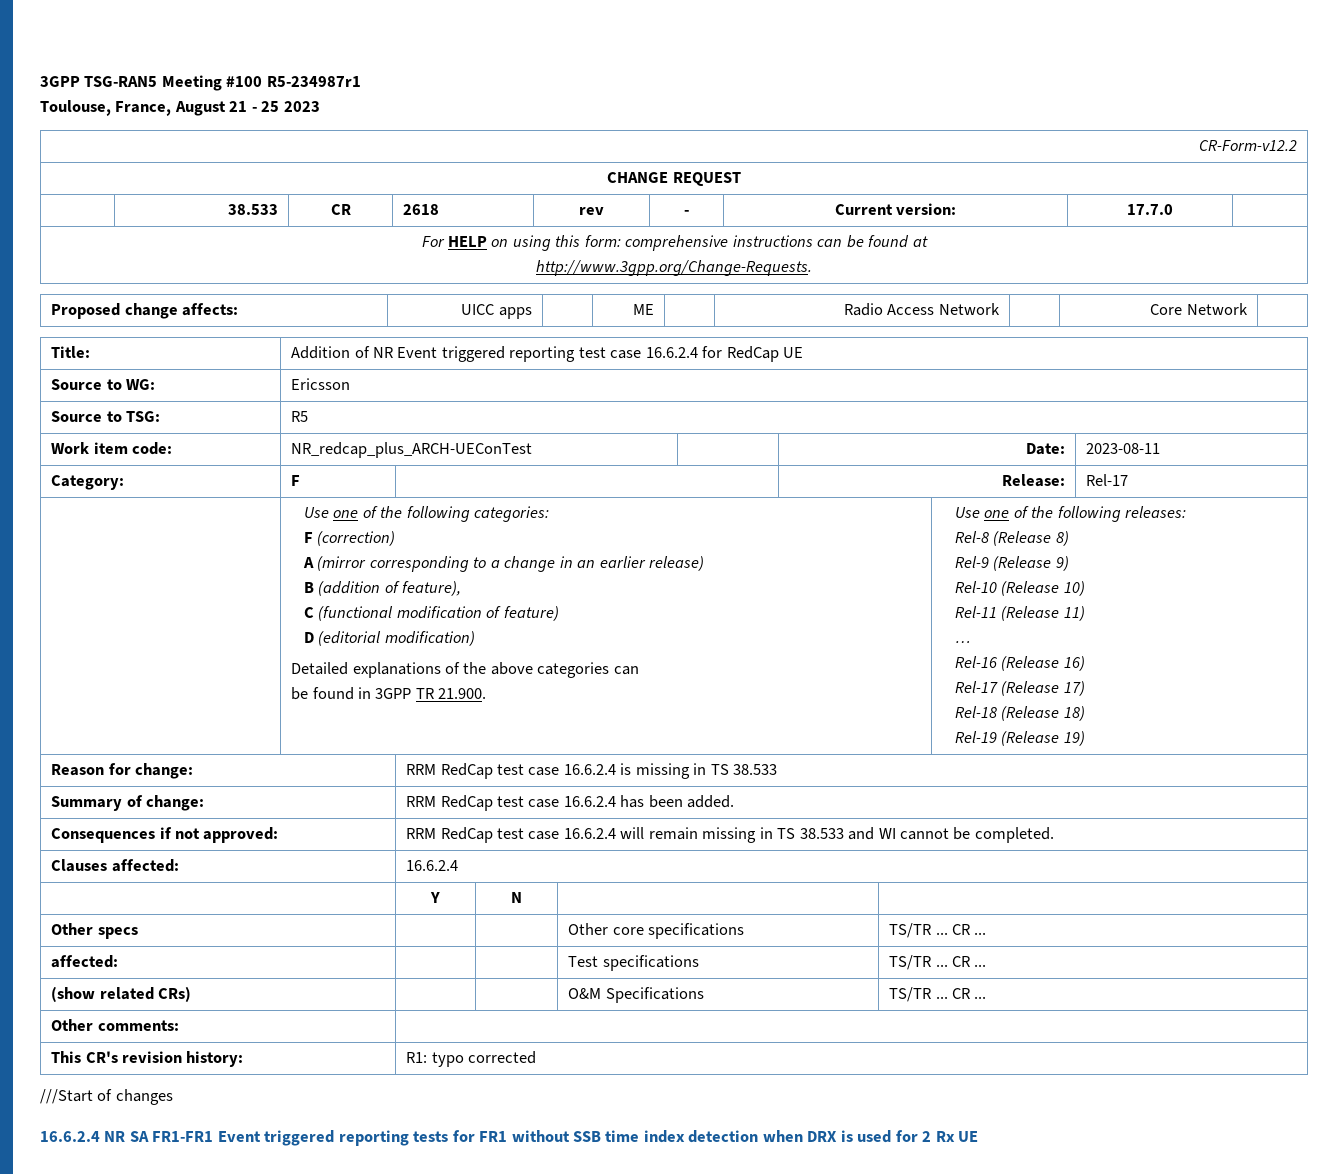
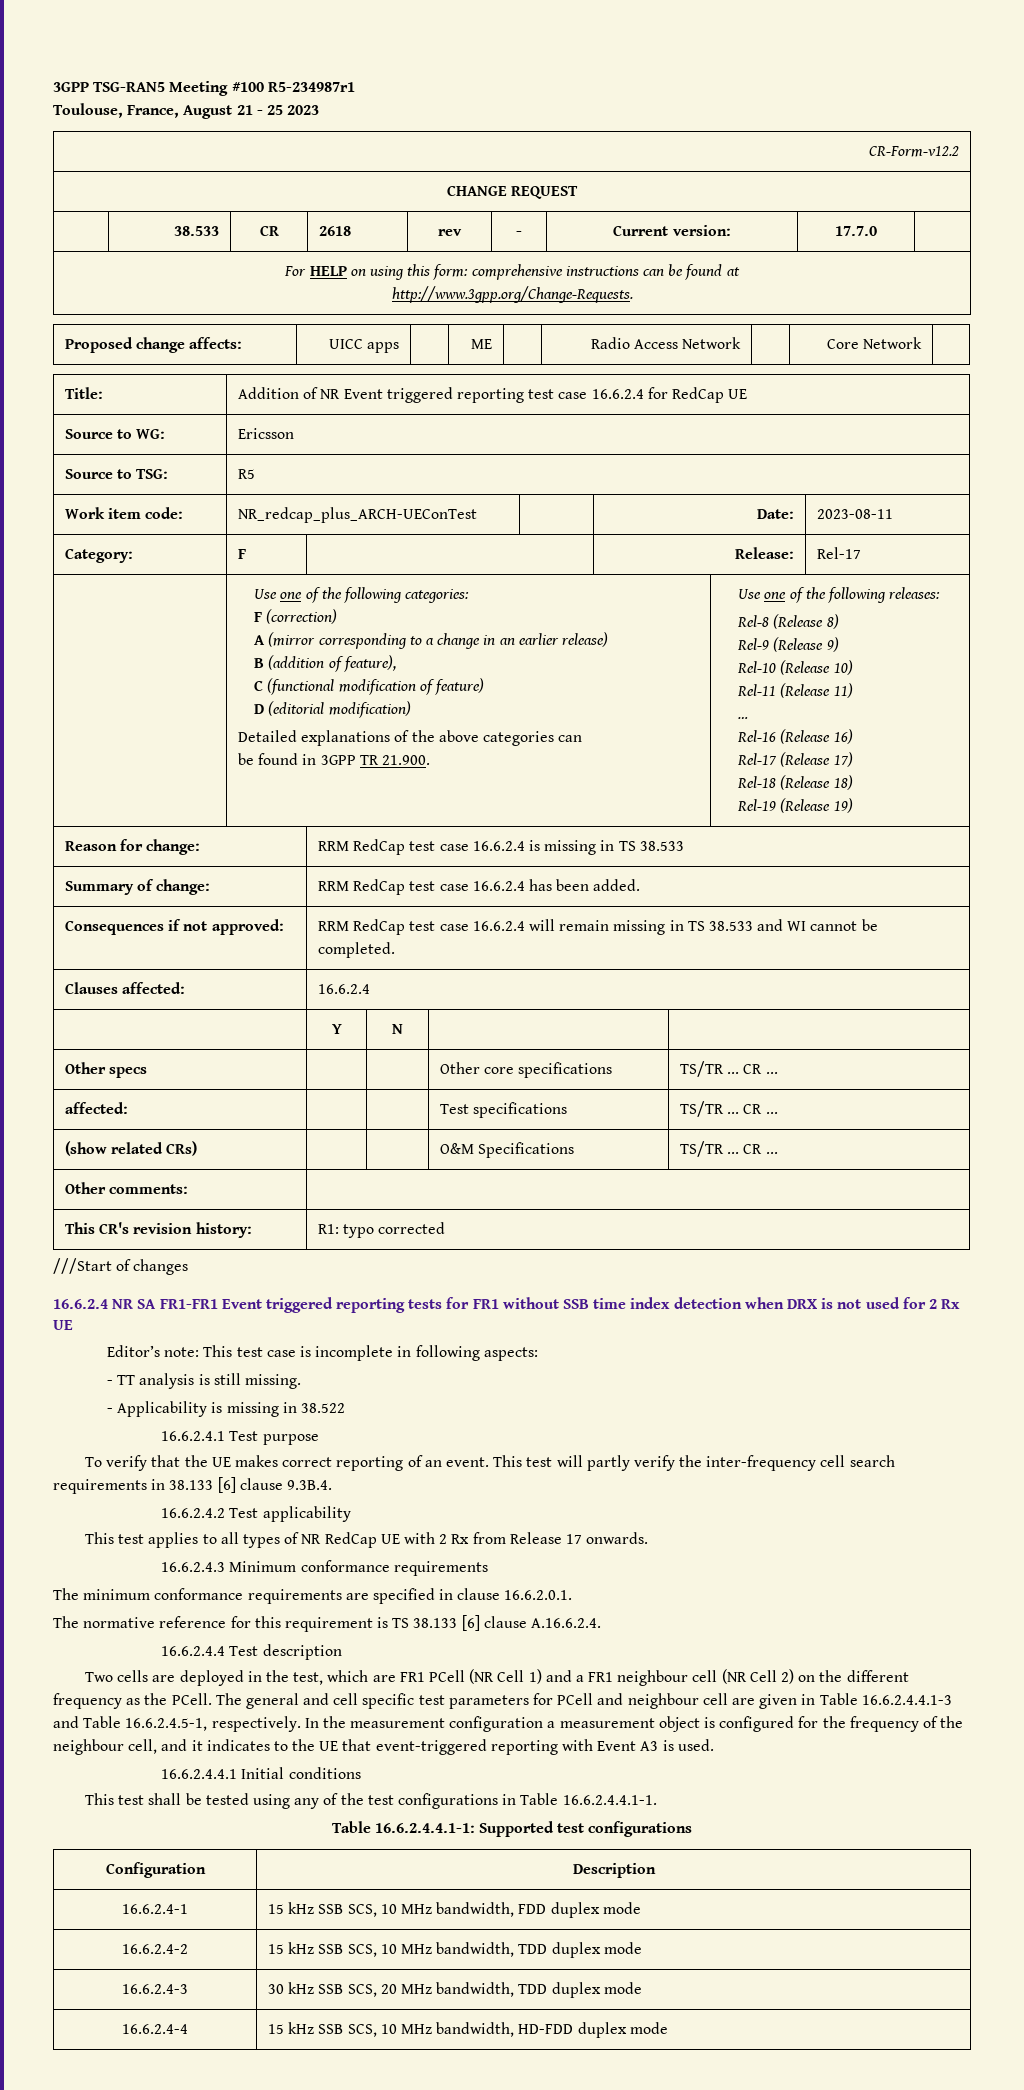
(853, 1136) none -> [837,1299,862,1309] not
(979, 1136) none -> [107,1345,538,1361] [107,1373,302,1389] [107,1401,346,1417] [161,1431,319,1445] [85,1455,895,1471] [53,1477,332,1494] [161,1506,351,1522] [85,1532,649,1548] [161,1560,488,1576] [53,1588,573,1604] [53,1615,602,1632] [161,1644,342,1660] [85,1669,909,1686] [53,1693,952,1709] [53,1716,964,1732] [53,1739,714,1755] [161,1767,361,1779] [85,1793,657,1809] [331,1821,693,1837] [105,1862,206,1878] [572,1863,656,1878] [122,1904,188,1914] [268,1902,641,1918] [122,1944,188,1954] [268,1942,642,1958] [122,1984,188,1994] [268,1982,642,1998] [122,2024,188,2034] [268,2022,668,2038] // Editor’s note: This test case is incomplete in following aspects: // - TT analysis is still missing. // - Applicability is missing in 38.522 // 16.6.2.4.1 Test purpose // To verify that the UE makes correct reporting of an event. This test will partly verify the inter-frequency cell search requirements in 38.133 [6] clause 9.3B.4. // 16.6.2.4.2 Test applicability // This test applies to all types of NR RedCap UE with 2 Rx from Release 17 onwards. // 16.6.2.4.3 Minimum conformance requirements // The minimum conformance requirements are specified in clause 16.6.2.0.1. // The normative reference for this requirement is TS 38.133 [6] clause A.16.6.2.4. // 16.6.2.4.4 Test description // Two cells are deployed in the test, which are FR1 PCell (NR Cell 1) and a FR1 neighbour cell (NR Cell 2) on the different frequency as the PCell. The general and cell specific test parameters for PCell and neighbour cell are given in Table 16.6.2.4.4.1-3 and Table 16.6.2.4.5-1, respectively. In the measurement configuration a measurement object is configured for the frequency of the neighbour cell, and it indicates to the UE that event-triggered reporting with Event A3 is used. // 16.6.2.4.4.1 Initial conditions // This test shall be tested using any of the test configurations in Table 16.6.2.4.4.1-1. // Table 16.6.2.4.4.1-1: Supported test configurations // Configuration | Description // 16.6.2.4-1 | 15 kHz SSB SCS, 10 MHz bandwidth, FDD duplex mode // 16.6.2.4-2 | 15 kHz SSB SCS, 10 MHz bandwidth, TDD duplex mode // 16.6.2.4-3 | 30 kHz SSB SCS, 20 MHz bandwidth, TDD duplex mode // 16.6.2.4-4 | 15 kHz SSB SCS, 10 MHz bandwidth, HD-FDD duplex mode

